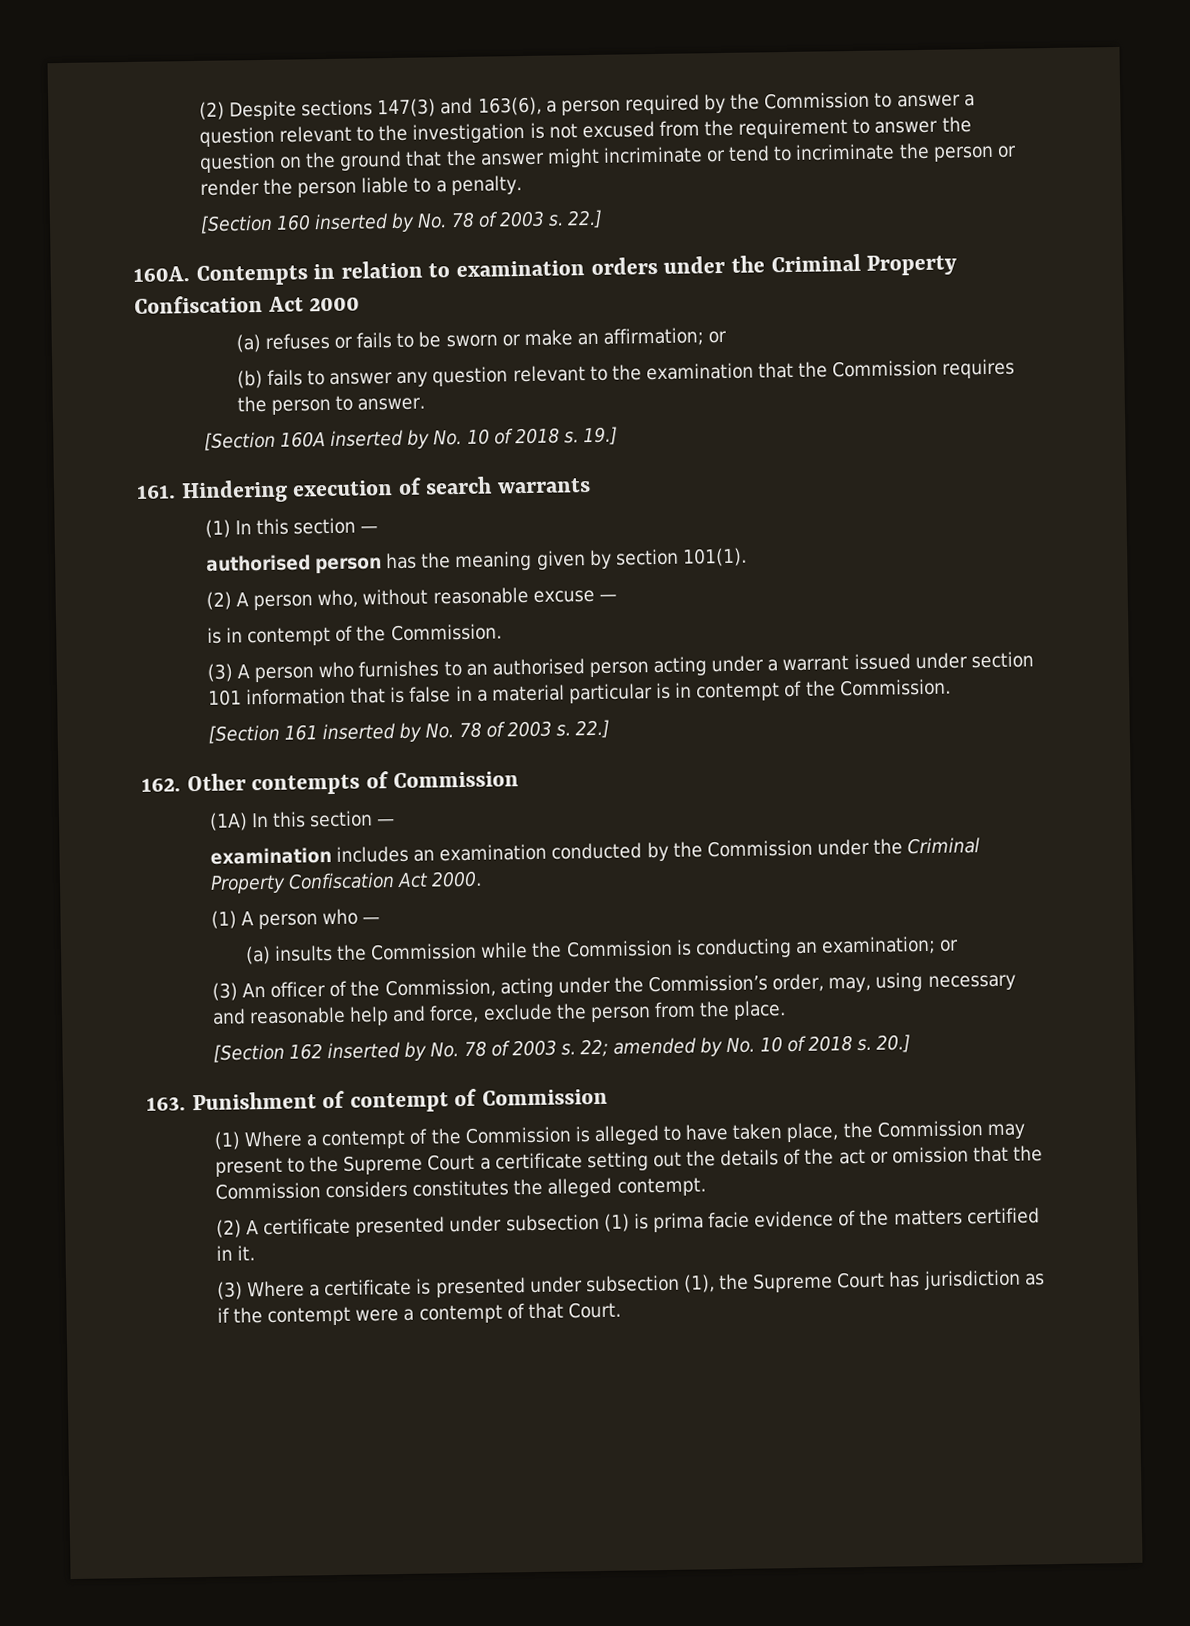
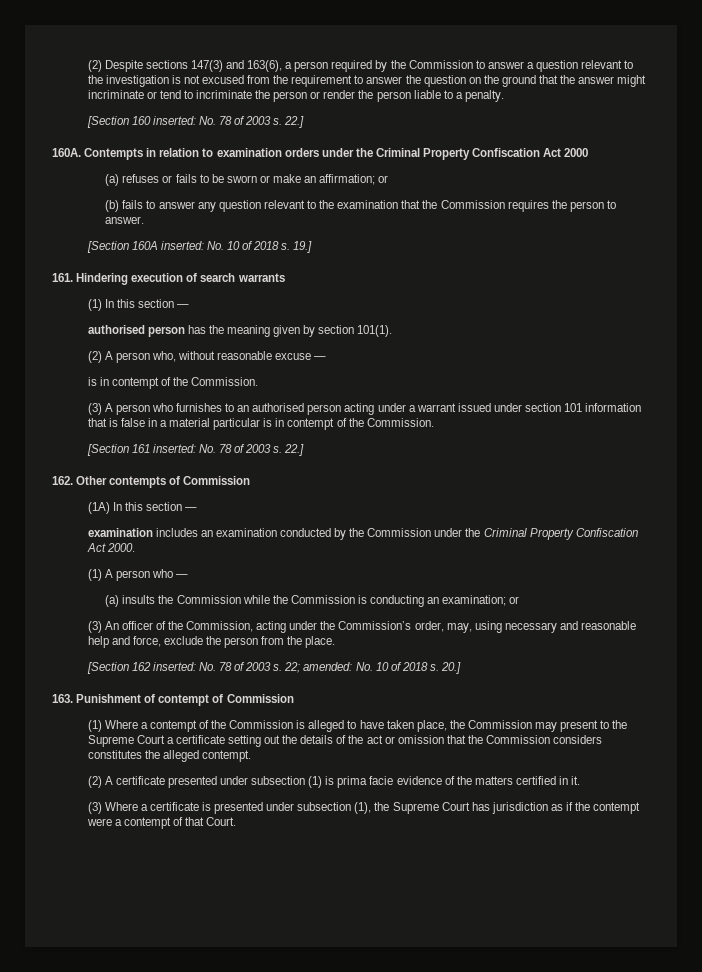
[314,212,416,233] inserted by -> [152,116,196,125] inserted:
[330,429,431,449] inserted by -> [160,241,204,250] inserted:
[322,722,423,742] inserted by -> [152,444,196,453] inserted:
[327,1041,428,1061] inserted by -> [152,662,196,671] inserted:
[613,1037,724,1057] amended by -> [303,662,353,671] amended:

